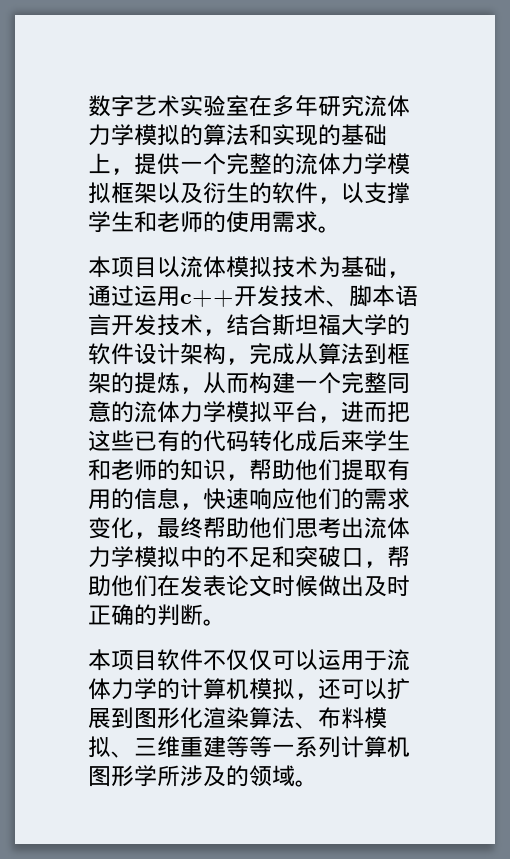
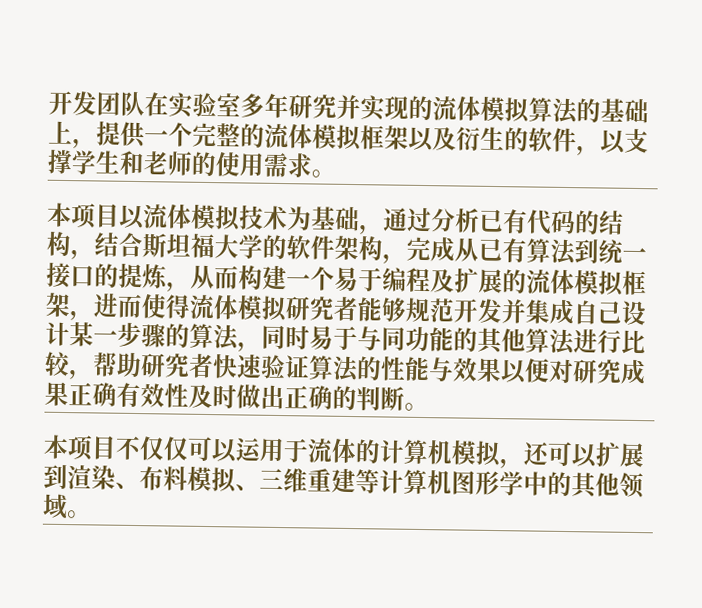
[88,95,410,117] [88,124,318,146] 数字艺术实验室在多年研究流体力学模拟的算法和实现 -> [48,90,579,125] 开发团队在实验室多年研究并实现的流体模拟算法
[341,153,387,175] 力学 -> (313, 136) none
[134,285,418,307] [88,314,203,336] 运用c++开发技术、脚本语言开发技术 -> [431,207,624,235] [46,231,71,257] 分析已有代码的结构
[134,343,180,365] 设计 -> (335, 247) none
[318,343,410,365] [88,372,111,394] 算法到框架 -> [478,237,647,266] [46,262,95,289] 已有算法到统一接口
[341,372,410,394] [88,401,410,423] [88,430,410,452] [88,459,410,481] [88,488,410,510] [88,517,410,539] [88,546,410,568] [88,575,410,597] 完整同意的流体力学模拟平台，进而把这些已有的代码转化成后来学生和老师的知识，帮助他们提取有用的信息，快速响应他们的需求变化，最终帮助他们思考出流体力学模拟中的不足和突破口，帮助他们在发表论文时候做出及时 -> [334,266,647,296] [45,292,647,326] [45,321,646,356] [44,351,646,385] [44,381,285,410] 易于编程及扩展的流体模拟框架，进而使得流体模拟研究者能够规范开发并集成自己设计某一步骤的算法，同时易于与同功能的其他算法进行比较，帮助研究者快速验证算法的性能与效果以便对研究成果正确有效性及时做出
[157,649,203,671] 软件 -> (117, 447) none
[111,678,157,700] 力学 -> (357, 450) none
[134,707,295,729] 图形化渲染算法 -> [67,464,116,490] 渲染
[249,736,341,758] 等一系列 -> (380, 481) none
[157,765,249,787] 所涉及的 -> [523,471,620,499] 中的其他

